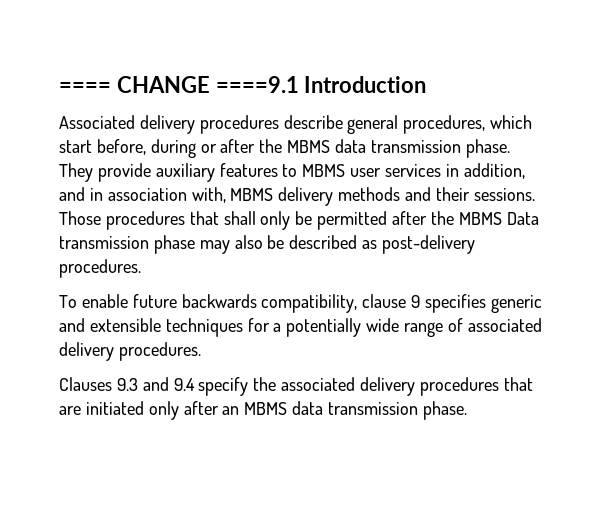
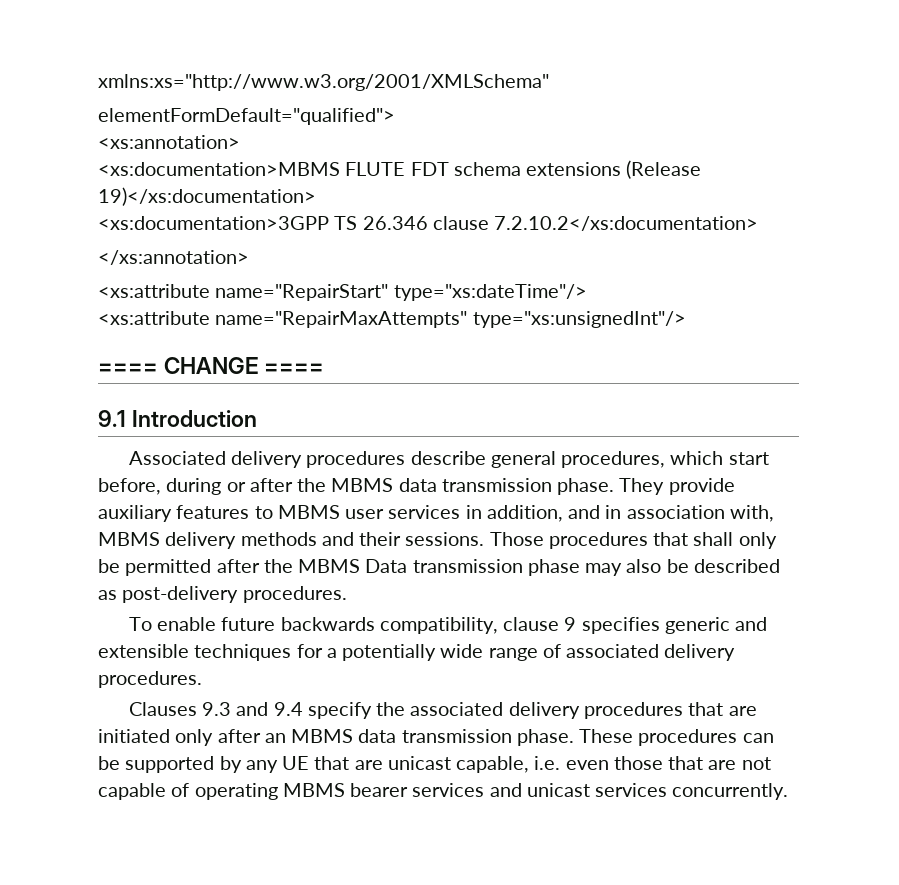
[59,76,299,93] ==== CHANGE ====9.1 -> [98,74,549,91] [98,108,395,125] [98,135,240,149] [98,160,702,179] [98,187,316,206] [98,216,759,231] [98,250,249,265] [98,284,587,301] [98,311,686,328] [98,357,325,374] [98,410,126,427] xmlns:xs="http://www.w3.org/2001/XMLSchema" // elementFormDefault="qualified"> // <xs:annotation> // <xs:documentation>MBMS FLUTE FDT schema extensions (Release 19)</xs:documentation> // <xs:documentation>3GPP TS 26.346 clause 7.2.10.2</xs:documentation> // </xs:annotation> // <xs:attribute name="RepairStart" type="xs:dateTime"/> // <xs:attribute name="RepairMaxAttempts" type="xs:unsignedInt"/> // ==== CHANGE ==== // 9.1
(467, 410) none -> [579,729,774,746] [98,756,771,773] [98,783,789,800] These procedures can be supported by any UE that are unicast capable, i.e. even those that are not capable of operating MBMS bearer services and unicast services concurrently.

